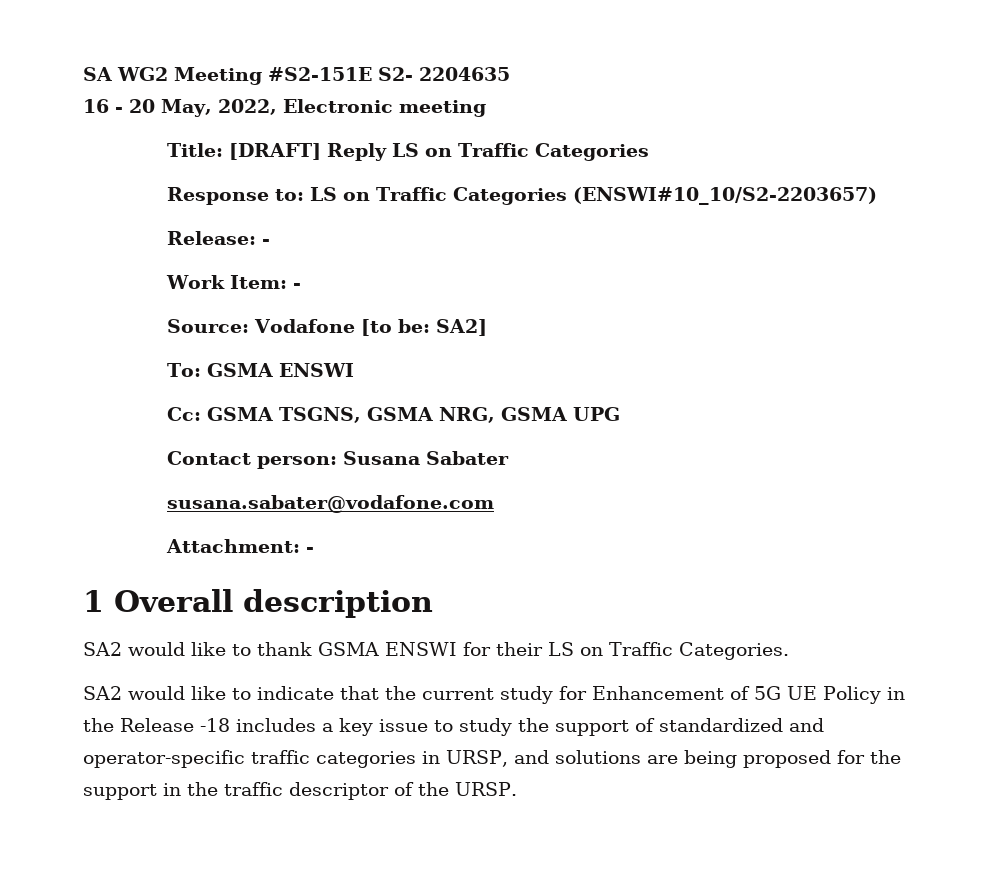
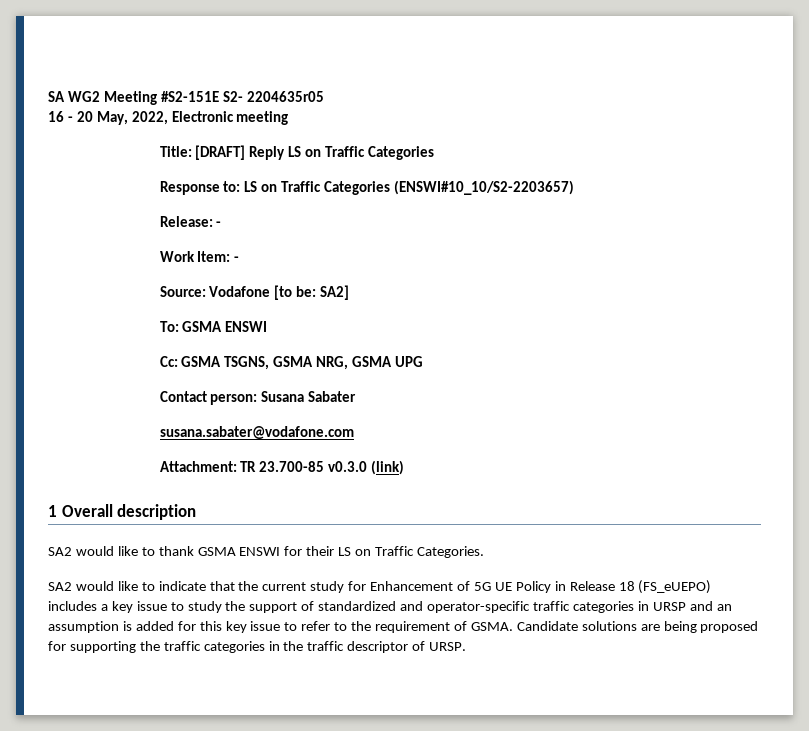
[419,67,510,81] 2204635 -> [246,91,324,102] 2204635r05
[305,547,314,553] - -> [240,460,405,475] TR 23.700-85 v0.3.0 (link)
[83,718,230,732] the Release -18 -> [569,580,712,594] Release 18 (FS_eUEPO)
[446,750,549,767] URSP, and -> [652,601,732,611] [48,621,578,633] URSP and an assumption is added for this key issue to refer to the requirement of GSMA. Candidate
[869,750,901,764] [83,784,157,800] the support -> [69,641,265,653] supporting the traffic categories
[418,782,449,796] the -> (426, 646) none

